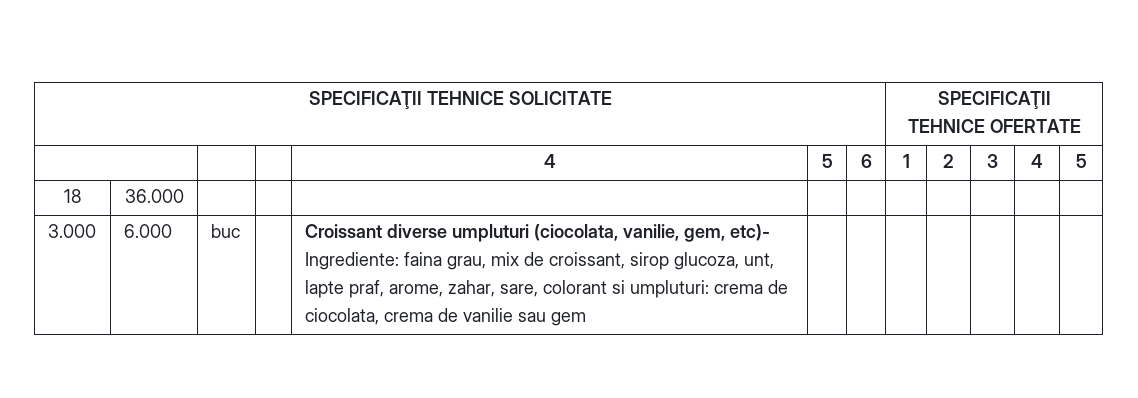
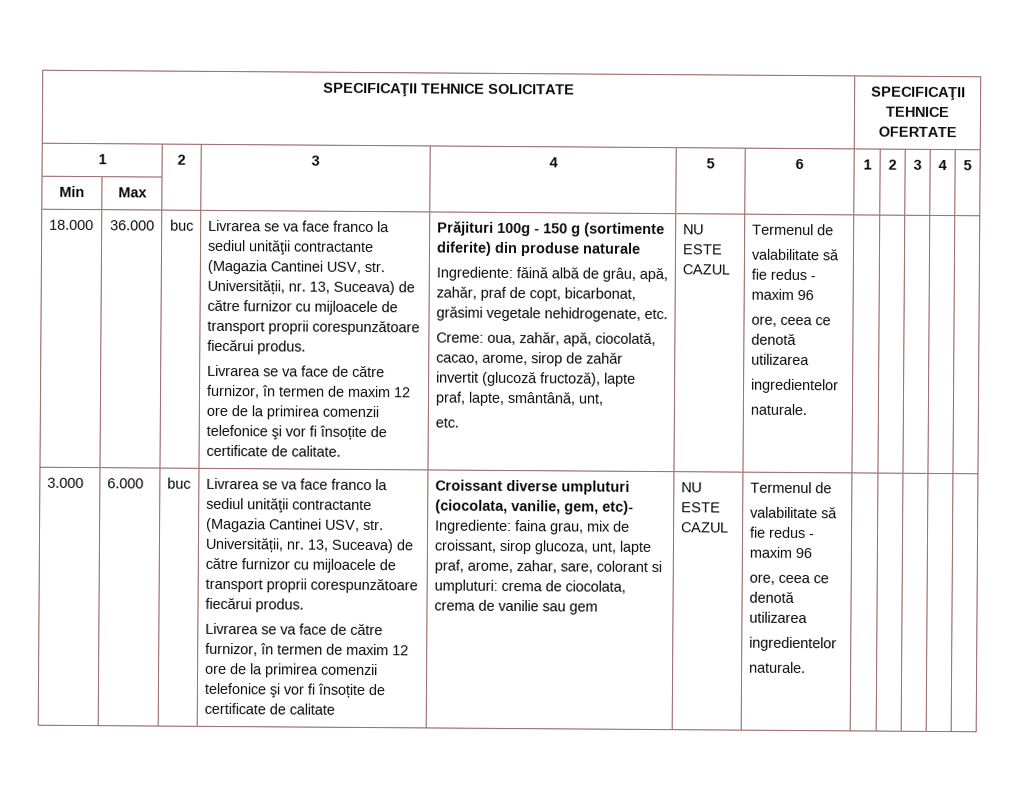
(1081, 126) | | -> [97,154,107,165] [177,154,186,165] [311,155,320,166] 1 | 2 | 3
[64,189,81,203] [124,189,184,203] [47,224,96,238] [123,224,172,238] [210,224,240,238] 18 | 36.000 | | | | | | | | | | // 3.000 | 6.000 | buc | -> [59,185,85,198] [117,187,147,198] [48,219,94,231] [109,220,155,231] [169,219,194,231] [207,219,390,233] [206,239,374,255] [206,259,385,275] [206,278,415,296] [206,298,398,316] [206,319,420,336] [206,338,306,355] [206,364,385,378] [205,384,411,399] [205,405,379,420] [205,424,387,441] [205,444,341,457] [436,220,665,238] [435,241,641,257] [435,266,668,283] [435,285,636,302] [435,305,668,322] [435,331,656,347] [435,351,623,367] [435,370,636,387] [434,390,604,406] [434,417,459,428] [682,224,704,235] [681,244,723,255] [681,264,730,275] [751,223,834,236] [750,248,840,261] [750,268,816,281] [750,288,814,301] [750,315,831,327] [750,332,797,345] [750,353,810,366] [750,378,839,394] [749,403,807,416] [46,477,84,489] [106,478,144,489] [166,477,191,489] [205,477,388,491] [205,497,372,513] [205,517,384,533] [204,536,413,554] [204,556,396,574] [204,577,418,594] [204,596,304,613] [204,622,383,636] [204,642,409,657] [204,663,378,678] [203,682,385,698] [203,702,335,715] Min | Max | | | | | | | | | | // 18.000 | 36.000 | buc | Livrarea se va face franco la sediul unităţii contractante (Magazia Cantinei USV, str. Universității, nr. 13, Suceava) de către furnizor cu mijloacele de transport proprii corespunzătoare fiecărui produs. // Livrarea se va face de către furnizor, în termen de maxim 12 ore de la primirea comenzii telefonice şi vor fi însoțite de certificate de calitate. | Prăjituri 100g - 150 g (sortimente diferite) din produse naturale // Ingrediente: făină albă de grâu, apă, zahăr, praf de copt, bicarbonat, grăsimi vegetale nehidrogenate, etc. // Creme: oua, zahăr, apă, ciocolată, cacao, arome, sirop de zahăr invertit (glucoză fructoză), lapte praf, lapte, smântână, unt, // etc. | NU ESTE CAZUL | Termenul de // valabilitate să fie redus - maxim 96 // ore, ceea ce denotă utilizarea // ingredientelor // naturale. | | | | | // 3.000 | 6.000 | buc | Livrarea se va face franco la sediul unităţii contractante (Magazia Cantinei USV, str. Universității, nr. 13, Suceava) de către furnizor cu mijloacele de transport proprii corespunzătoare fiecărui produs. // Livrarea se va face de către furnizor, în termen de maxim 12 ore de la primirea comenzii telefonice şi vor fi însoțite de certificate de calitate
(586, 319) | -> [680,482,702,493] [680,502,721,513] [680,522,729,533] [749,481,832,494] [749,506,838,519] [749,526,815,539] [748,546,812,559] [748,573,829,585] [748,590,795,603] [748,611,808,624] [748,636,837,652] [748,661,806,674] NU ESTE CAZUL | Termenul de // valabilitate să fie redus - maxim 96 // ore, ceea ce denotă utilizarea // ingredientelor // naturale.

